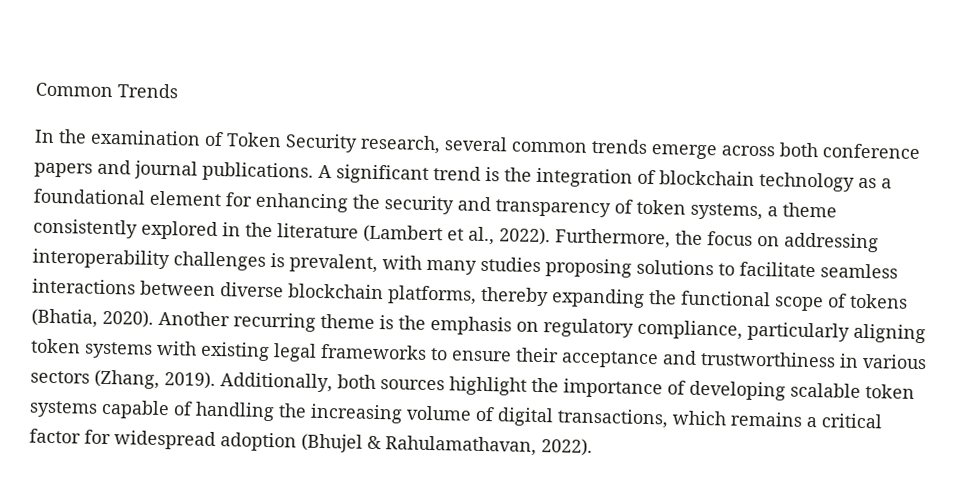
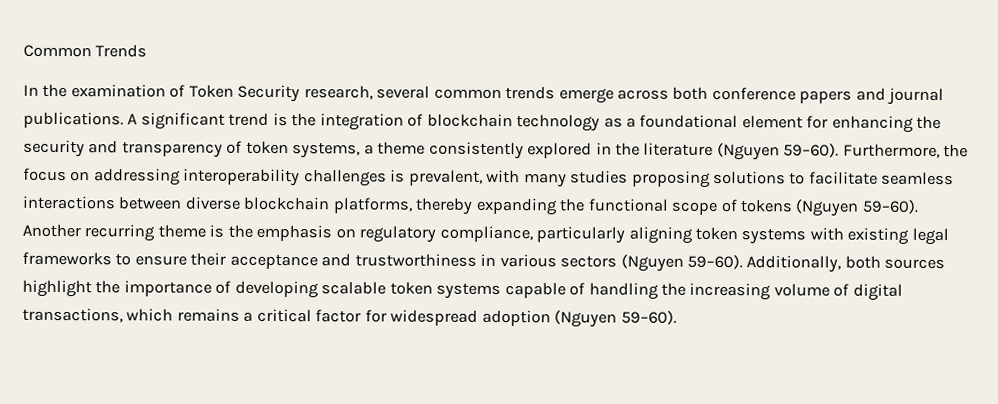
[363,224,551,246] (Lambert et al., 2022). -> [716,142,840,161] (Nguyen 59–60).
[31,308,154,328] (Bhatia, 2020). -> [795,199,919,217] (Nguyen 59–60).
[94,369,216,390] (Zhang, 2019). -> [620,254,744,272] (Nguyen 59–60).
[301,433,593,456] (Bhujel & Rahulamathavan, 2022). -> [554,310,677,328] (Nguyen 59–60).

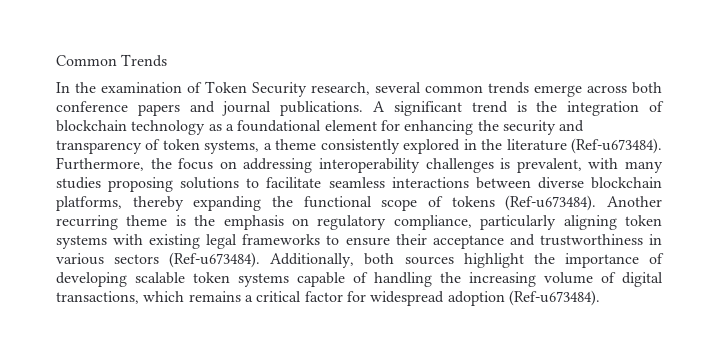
[716,142,840,161] (Nguyen 59–60). -> [571,138,662,154] (Ref-u673484).
[795,199,919,217] (Nguyen 59–60). -> [505,195,597,211] (Ref-u673484).
[620,254,744,272] (Nguyen 59–60). -> [169,252,261,268] (Ref-u673484).
[554,310,677,328] (Nguyen 59–60). -> [508,290,600,306] (Ref-u673484).

